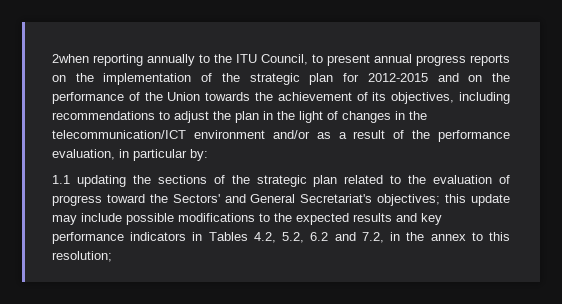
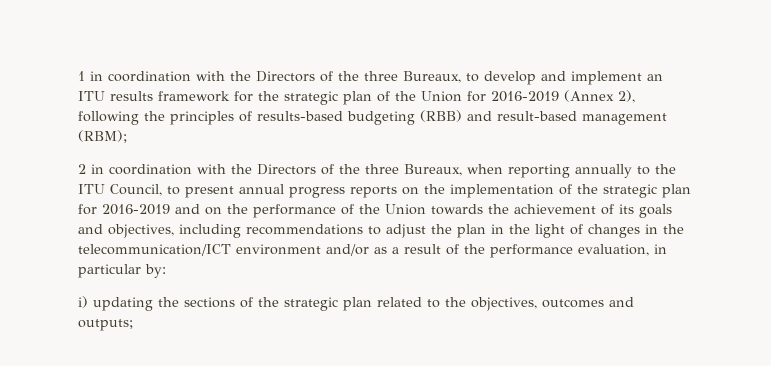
[52,54,89,63] 2when -> [78,71,663,85] [78,90,635,105] [78,110,667,125] [78,130,127,143] [78,164,503,176] 1 in coordination with the Directors of the three Bureaux, to develop and implement an ITU results framework for the strategic plan of the Union for 2016-2019 (Annex 2), following the principles of results-based budgeting (RBB) and result-based management (RBM); // 2 in coordination with the Directors of the three Bureaux, when
[367,73,428,82] 2012-2015 -> [102,204,170,215] 2016-2019
(387, 96) none -> [639,204,672,218] [78,224,103,234] goals and
[52,175,70,184] 1.1 -> [78,296,88,308] i)
[433,175,511,184] [52,194,511,206] [52,213,442,225] [52,232,510,244] [52,251,112,262] evaluation of progress toward the Sectors' and General Secretariat's objectives; this update may include possible modifications to the expected results and key performance indicators in Tables 4.2, 5.2, 6.2 and 7.2, in the annex to this resolution; -> [471,297,634,311] [78,319,133,331] objectives, outcomes and outputs;

